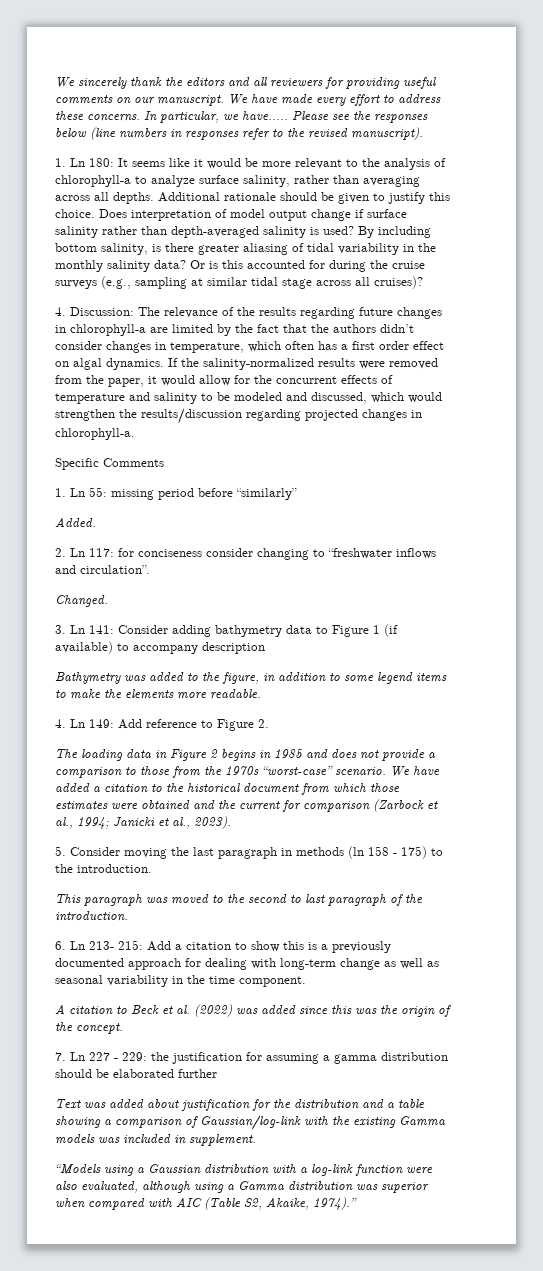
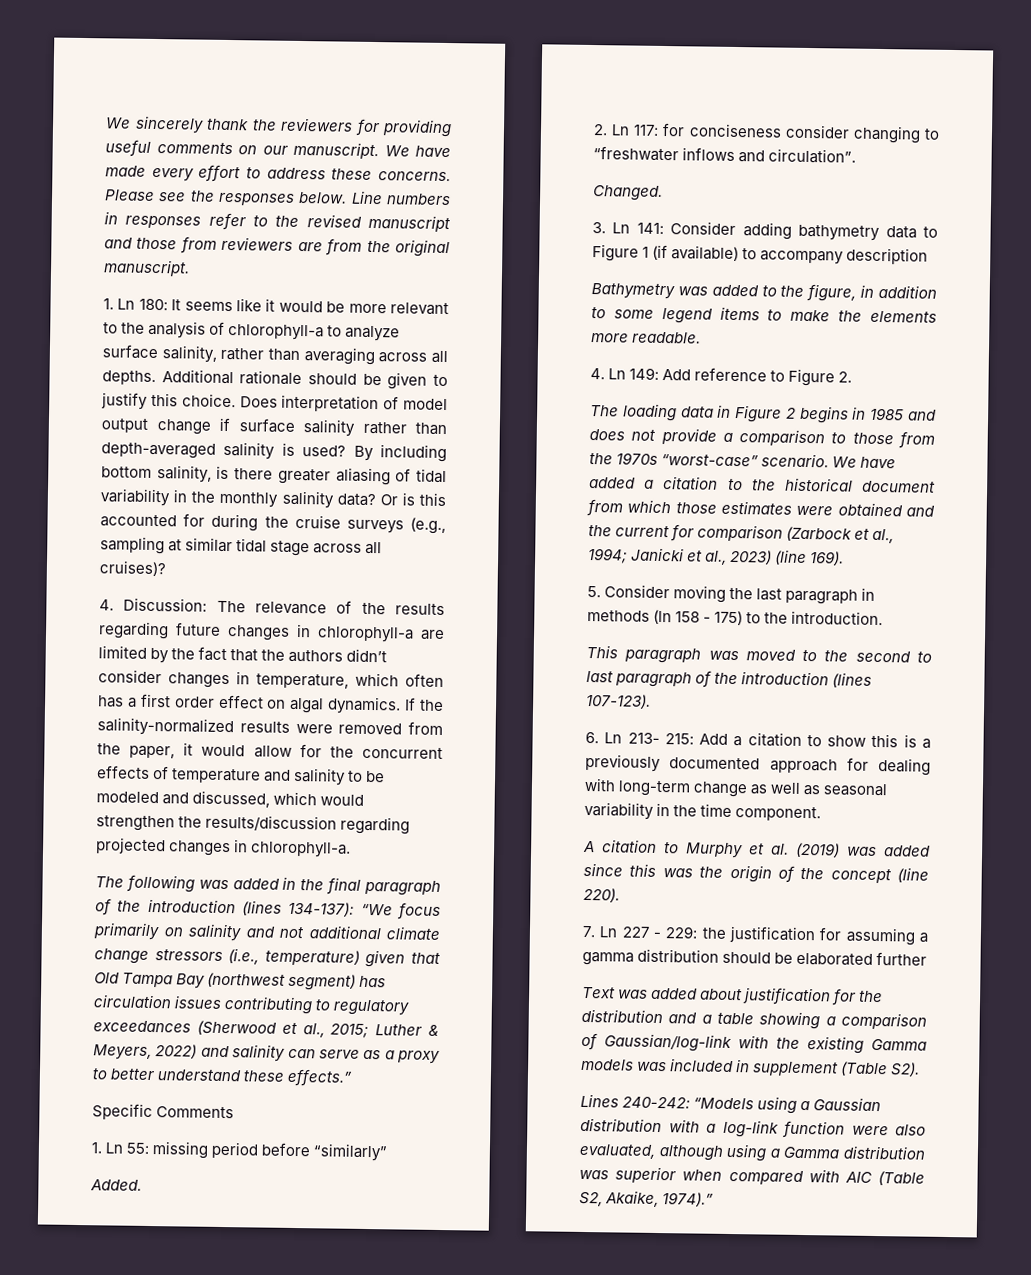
[186,77,267,87] editors and all -> (277, 125) none
[144,111,288,123] In particular, we have….. -> (451, 176) none
[55,127,116,140] below (line -> [298,190,383,205] below. Line
[351,127,423,140] manuscript). -> [368,214,451,233] [104,236,451,258] [103,259,190,277] manuscript and those from reviewers are from the original manuscript.
(135, 434) none -> [95,874,442,897] [95,898,441,920] [93,922,441,942] [94,948,441,968] [94,972,387,991] [93,994,410,1016] [93,1020,439,1039] [93,1044,440,1064] [92,1068,354,1087] // The following was added in the final paragraph of the introduction (lines 134-137): “We focus primarily on salinity and not additional climate change stressors (i.e., temperature) given that Old Tampa Bay (northwest segment) has circulation issues contributing to regulatory exceedances (Sherwood et al., 2015; Luther & Meyers, 2022) and salinity can serve as a proxy to better understand these effects.”
[194,816,231,829] 2023). -> [730,549,845,566] 2023) (line 169).
[55,911,128,921] introduction. -> [741,671,873,688] [586,693,651,709] introduction (lines 107-123).
[131,1005,159,1014] Beck -> [685,842,743,859] Murphy
[194,1004,232,1017] (2022) -> [796,842,840,858] (2019)
[76,1023,123,1034] concept. -> [830,867,929,884] [583,887,620,903] concept (line 220).
[189,1134,256,1146] supplement. // -> [752,1061,921,1077] [580,1093,691,1109] supplement (Table S2). // Lines 240-242:

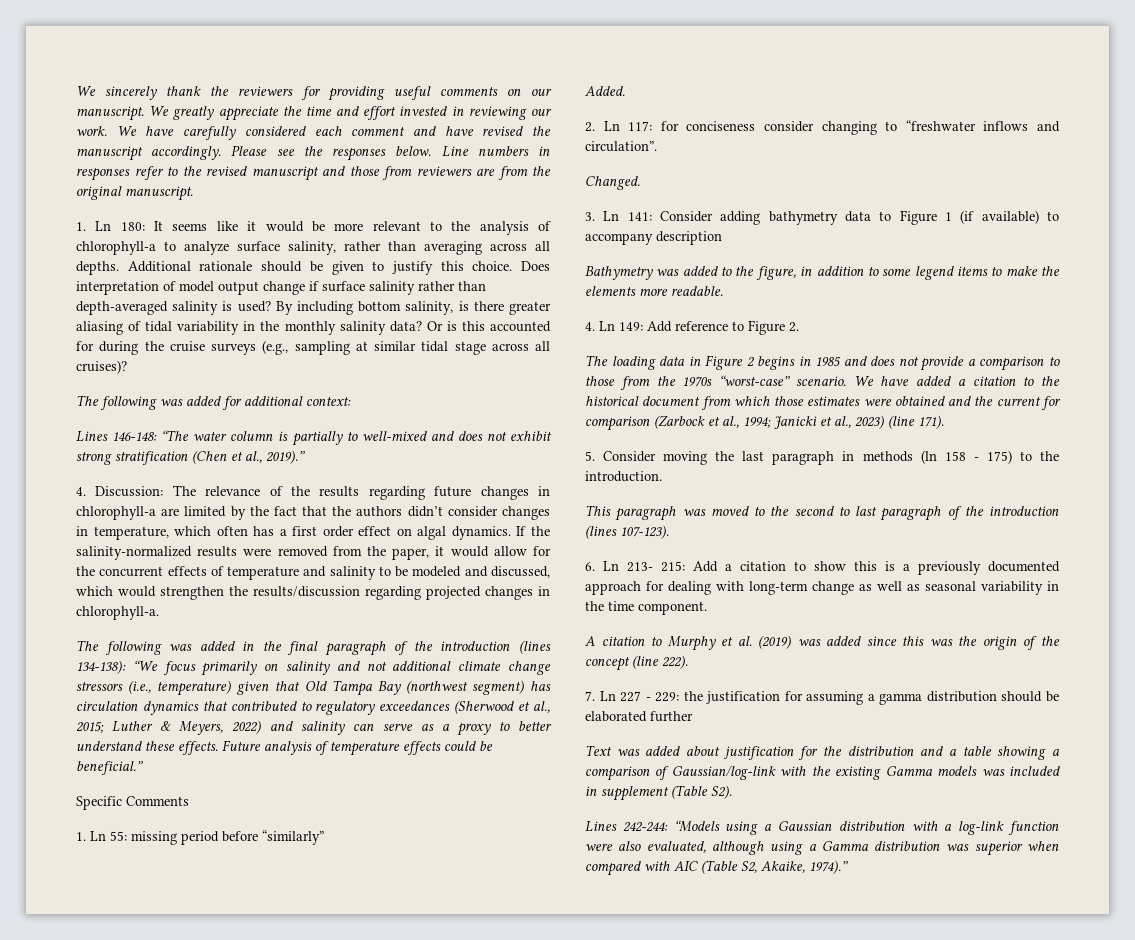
[415,145,451,158] [105,164,451,183] have made every effort to address these concerns. -> [173,106,552,121] [76,126,551,140] [76,146,222,161] greatly appreciate the time and effort invested in reviewing our work. We have carefully considered each comment and have revised the manuscript accordingly.
(167, 568) none -> [76,395,351,410] [76,430,552,446] [76,450,305,465] // The following was added for additional context: // Lines 146-148: “The water column is partially to well-mixed and does not exhibit strong stratification (Chen et al., 2019).”
[288,901,355,917] 134-137): -> [76,660,126,674] 134-138):
[174,995,314,1015] issues contributing -> [142,701,297,715] dynamics that contributed
[287,1068,354,1087] effects.” -> [178,740,493,756] [76,761,143,775] effects. Future analysis of temperature effects could be beneficial.”
[810,551,845,566] 169). -> [918,415,944,429] 171).
[583,887,620,903] 220). -> [662,655,688,669] 222).
[622,1096,691,1109] 240-242: -> [622,822,668,832] 242-244:

